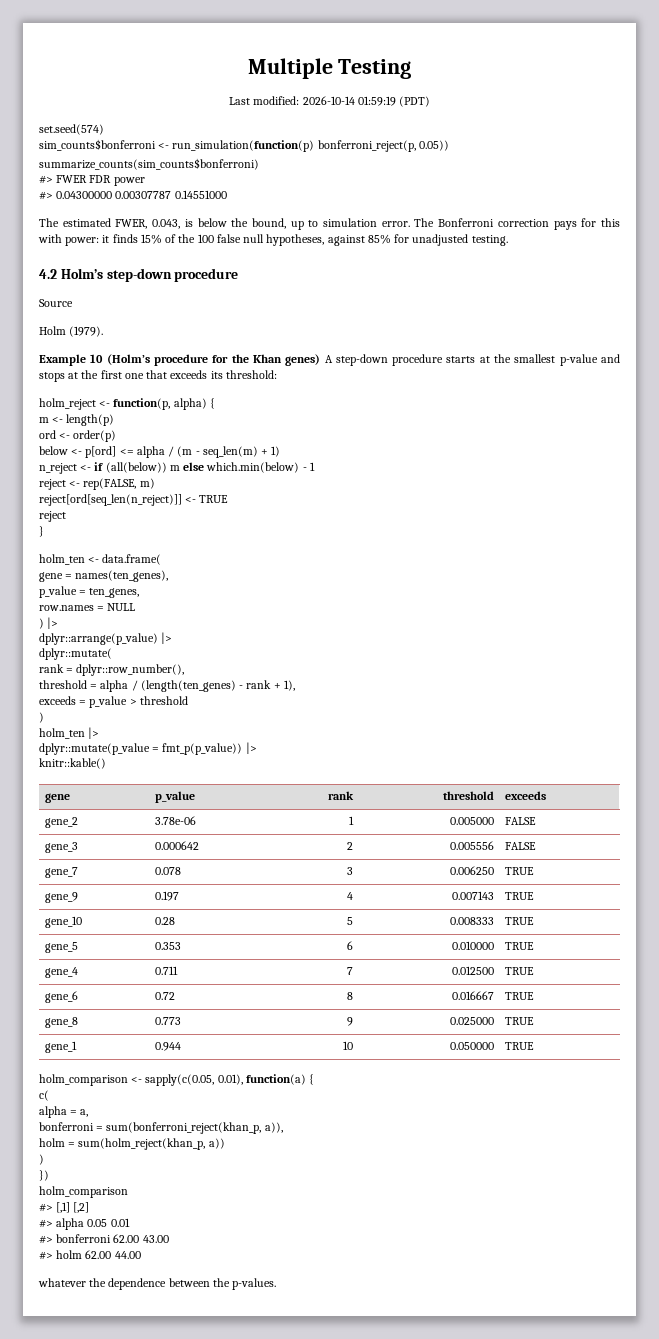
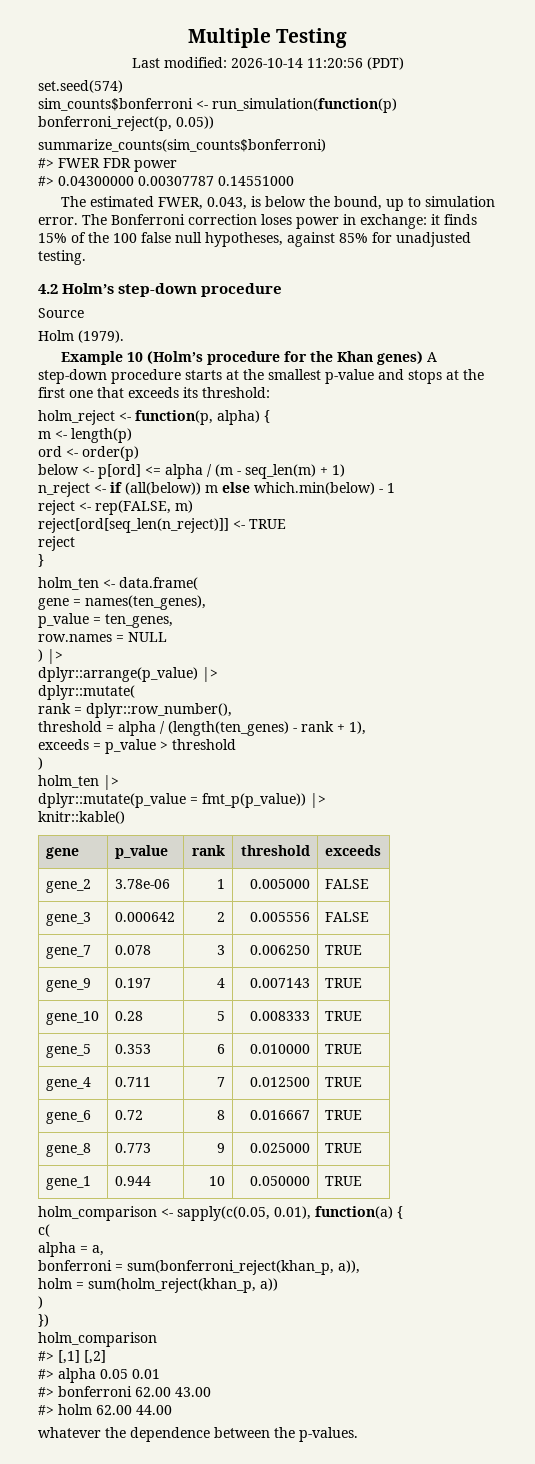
[357,96,396,106] 01:59:19 -> [306,58,363,68] 11:20:56
[553,218,620,230] [38,234,100,246] pays for this with power: -> [261,214,427,229] loses power in exchange:

